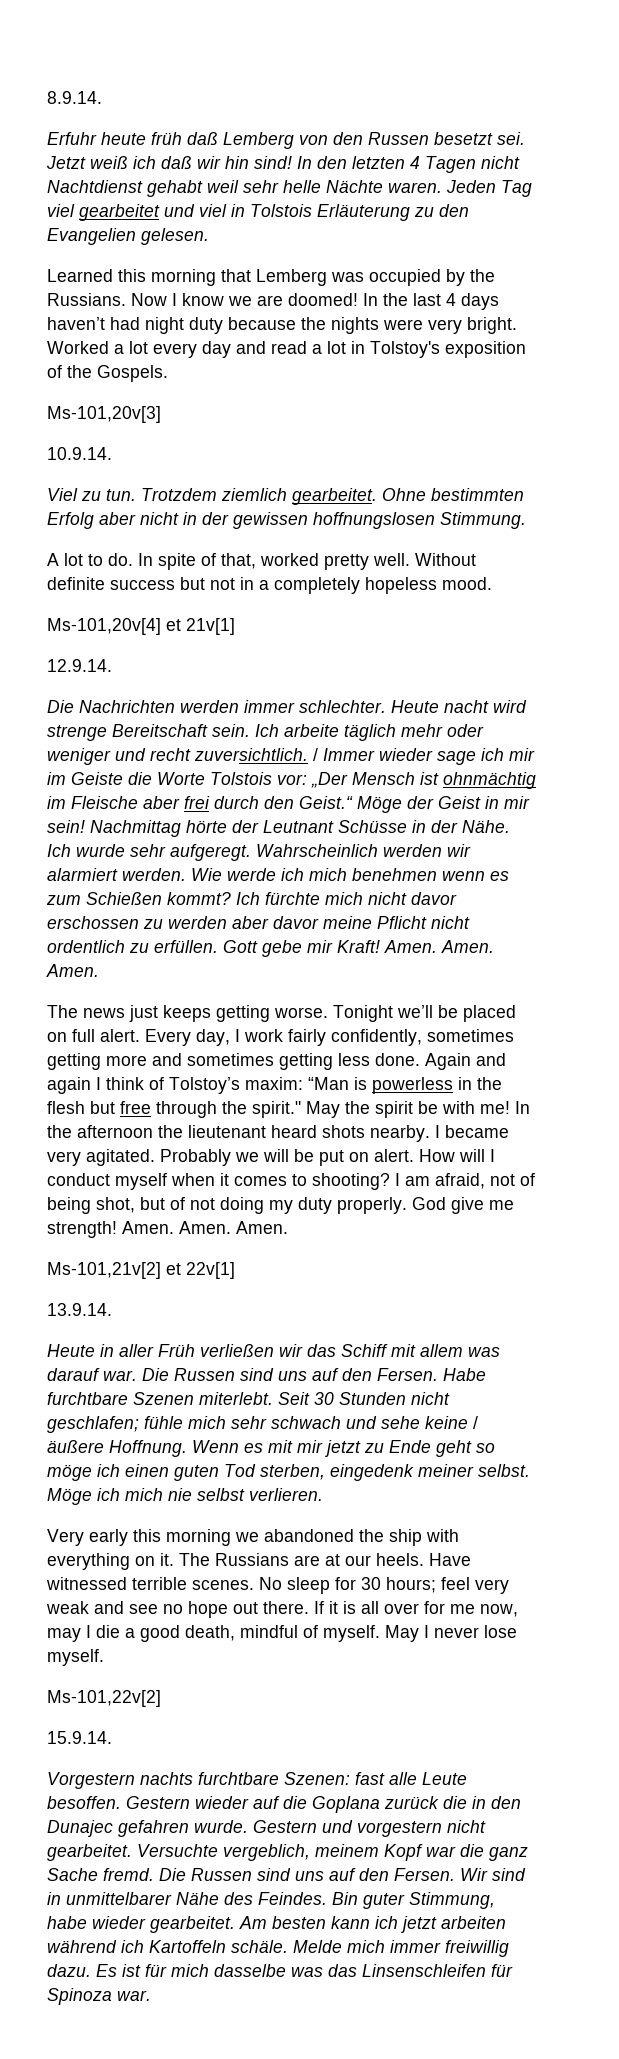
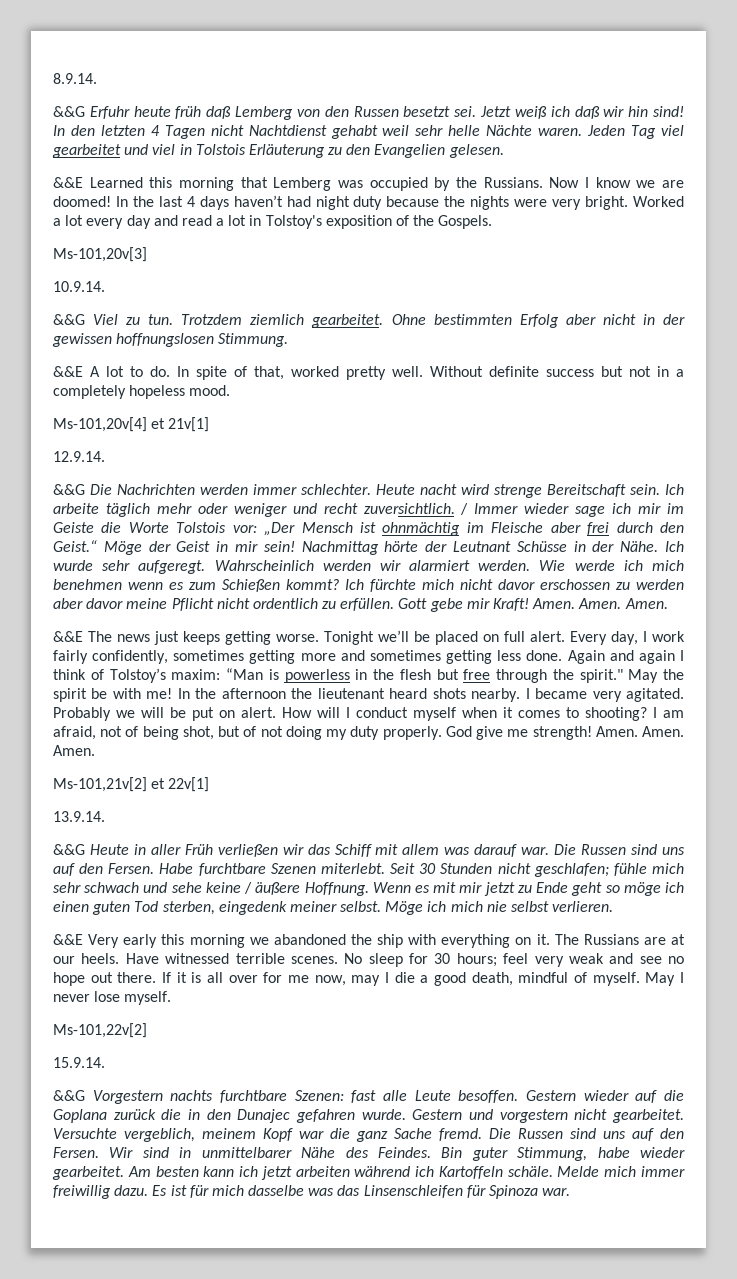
(102, 97) none -> [53,106,85,117] &&G
(209, 236) none -> [53,177,83,188] &&E
(112, 453) none -> [53,314,85,325] &&G
(526, 520) none -> [53,366,83,377] &&E
(112, 665) none -> [53,484,85,495] &&G
(99, 970) none -> [53,631,83,642] &&E
(112, 1309) none -> [53,844,85,855] &&G
(323, 1494) none -> [53,934,83,945] &&E
(112, 1737) none -> [53,1090,85,1101] &&G

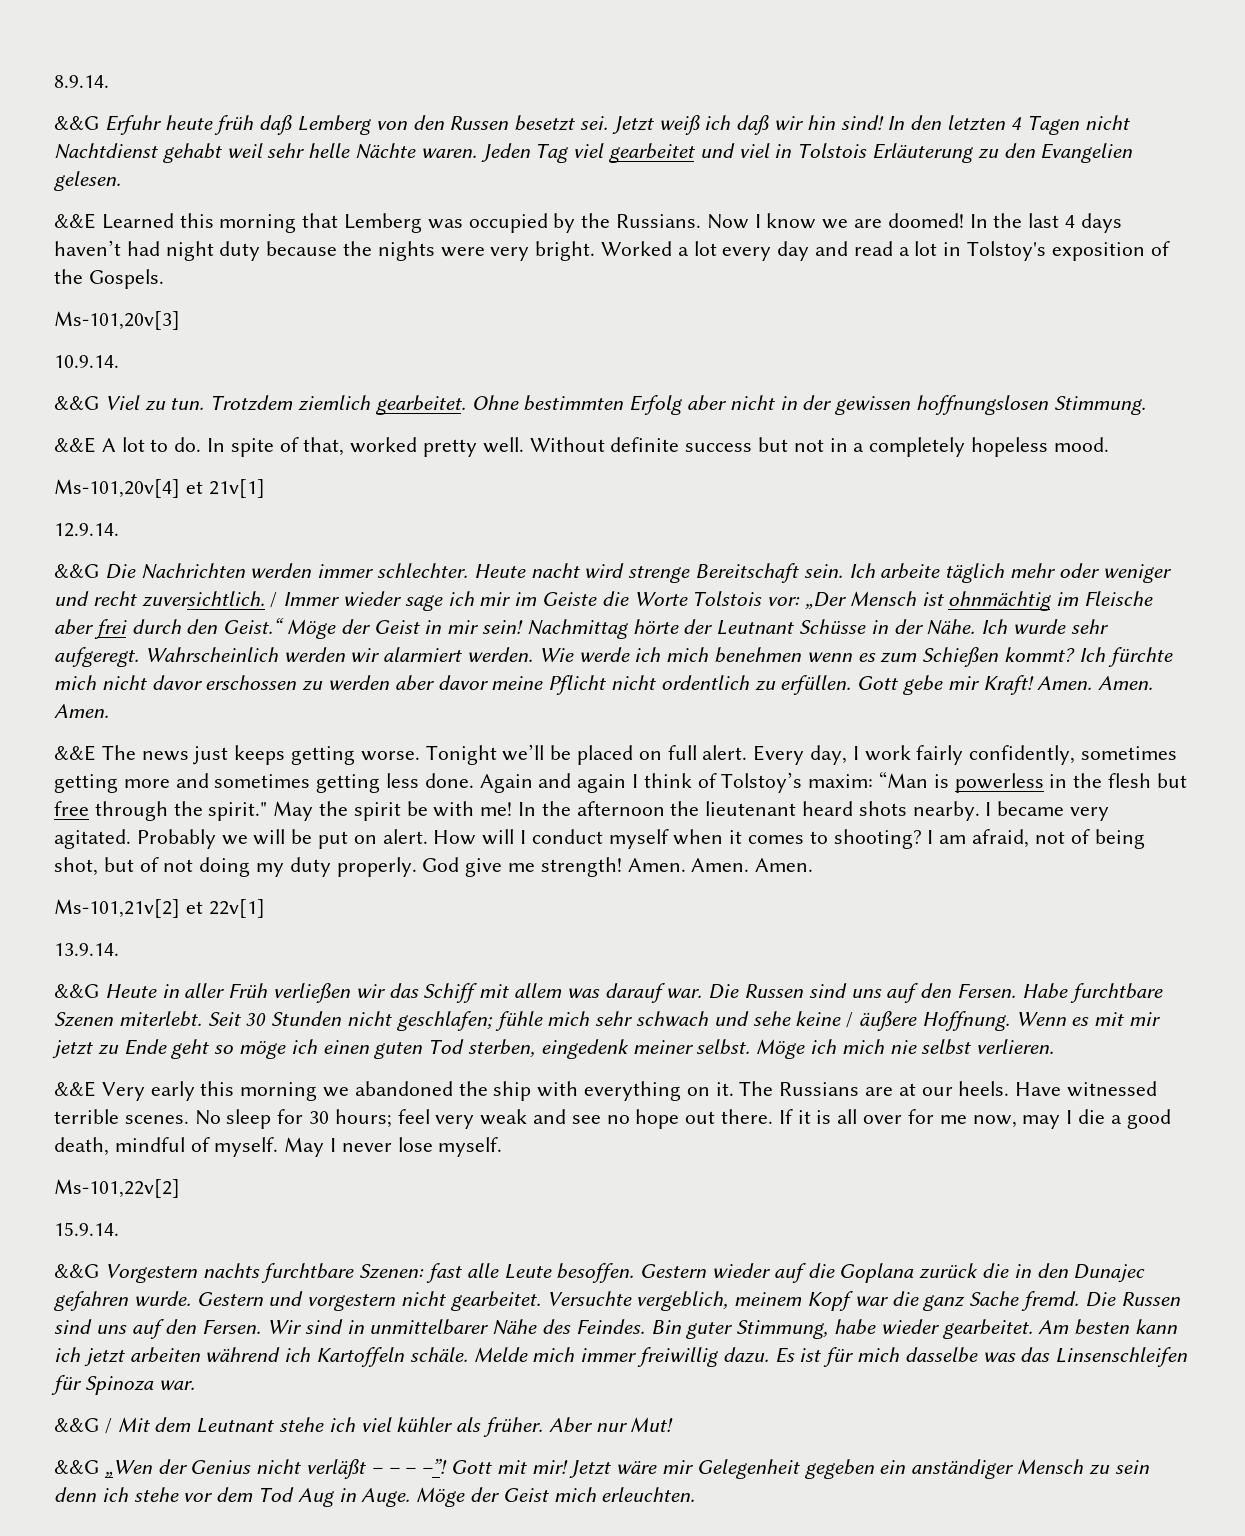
(571, 1192) none -> [54,1417,674,1437] [54,1458,1150,1479] [54,1487,696,1507] // &&G / Mit dem Leutnant stehe ich viel kühler als früher. Aber nur Mut! // &&G „Wen der Genius nicht verläßt – – – –”! Gott mit mir! Jetzt wäre mir Gelegenheit gegeben ein anständiger Mensch zu sein denn ich stehe vor dem Tod Aug in Auge. Möge der Geist mich erleuchten.

